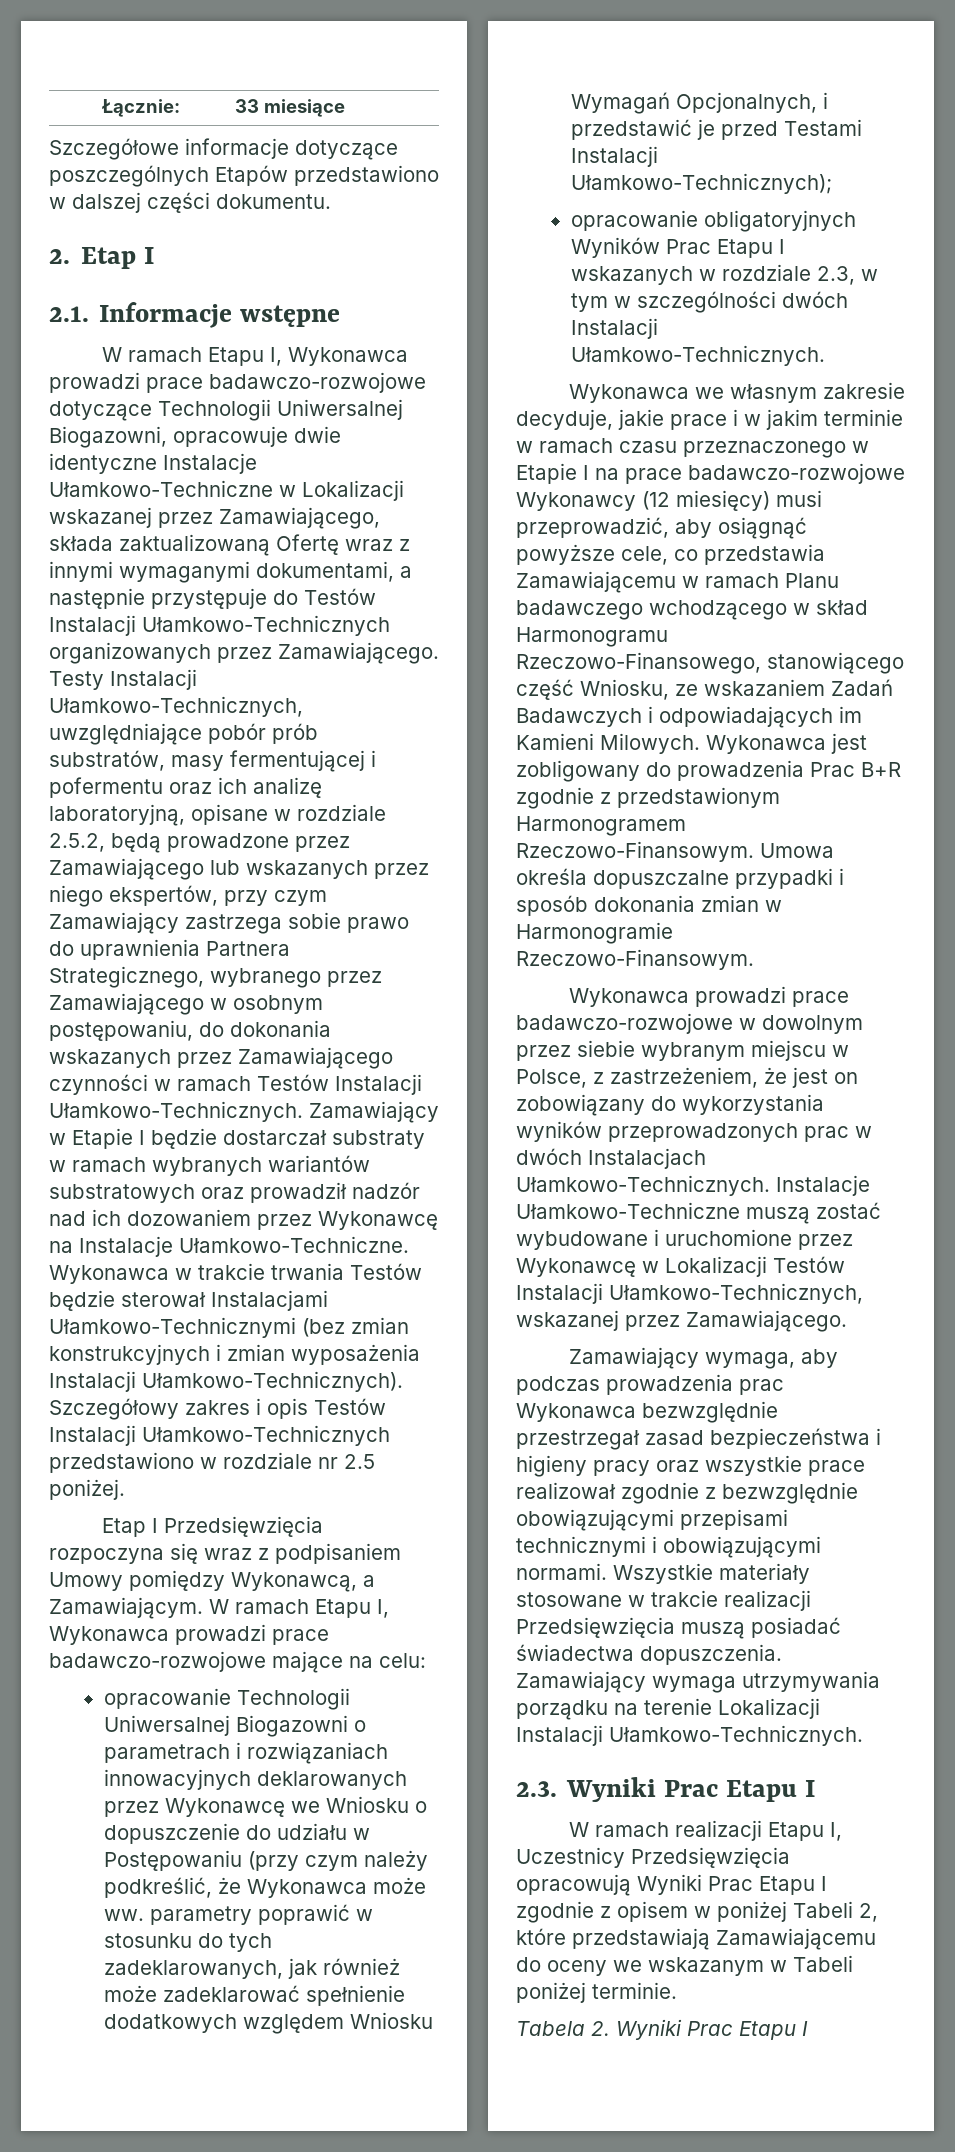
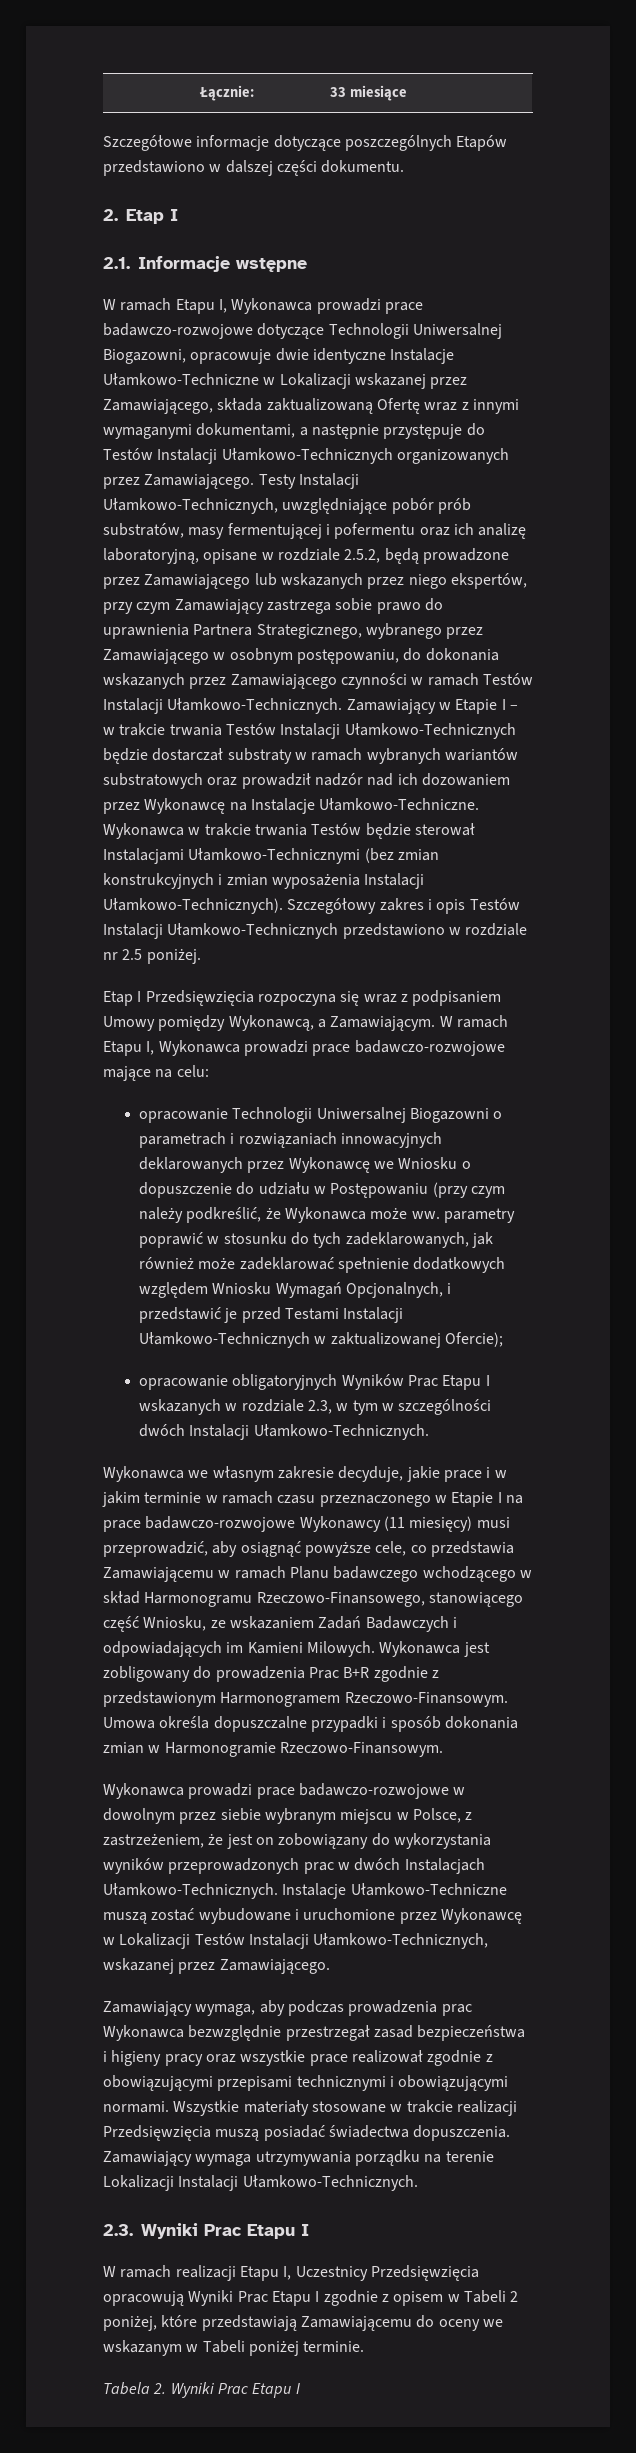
(145, 1137) none -> [509,705,518,710] [103,723,516,739] – w trakcie trwania Testów Instalacji Ułamkowo-Technicznych
[570,173,832,194] Ułamkowo-Technicznych); -> [138,1332,503,1348] Ułamkowo-Technicznych w zaktualizowanej Ofercie);
[642,491,670,510] (12 -> [383,1516,405,1531] (11
[722,1482,858,1504] bezwzględnie -> (493, 2058) none
[717,1901,878,1922] poniżej Tabeli 2, -> [463,2290,519,2303] [103,2316,157,2331] Tabeli 2 poniżej,

